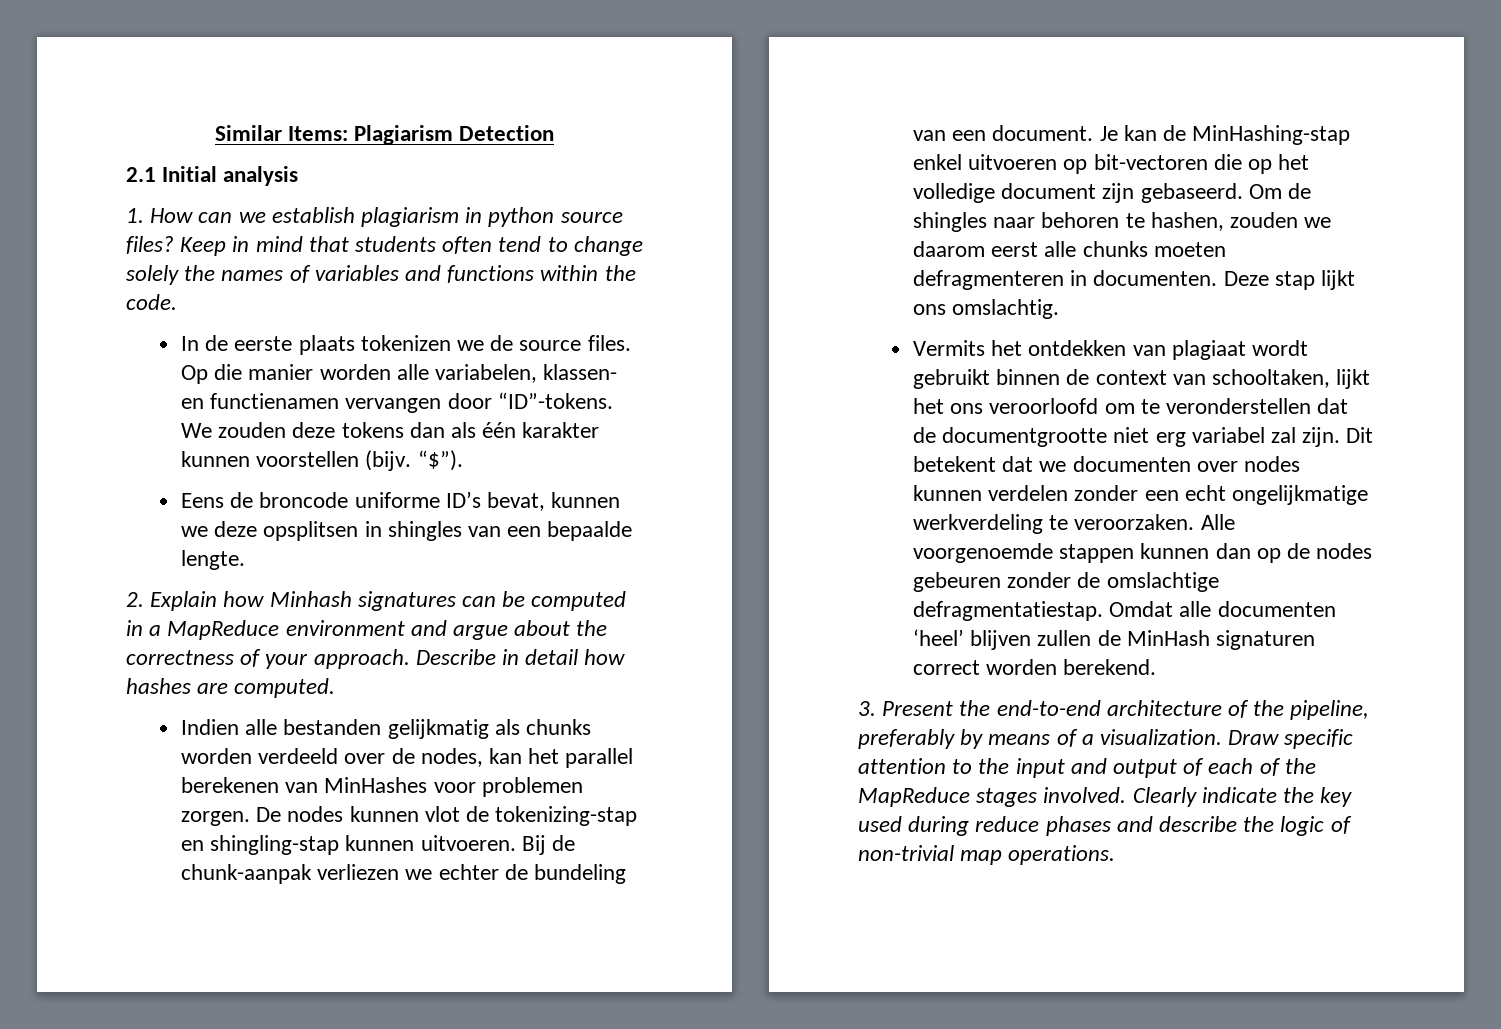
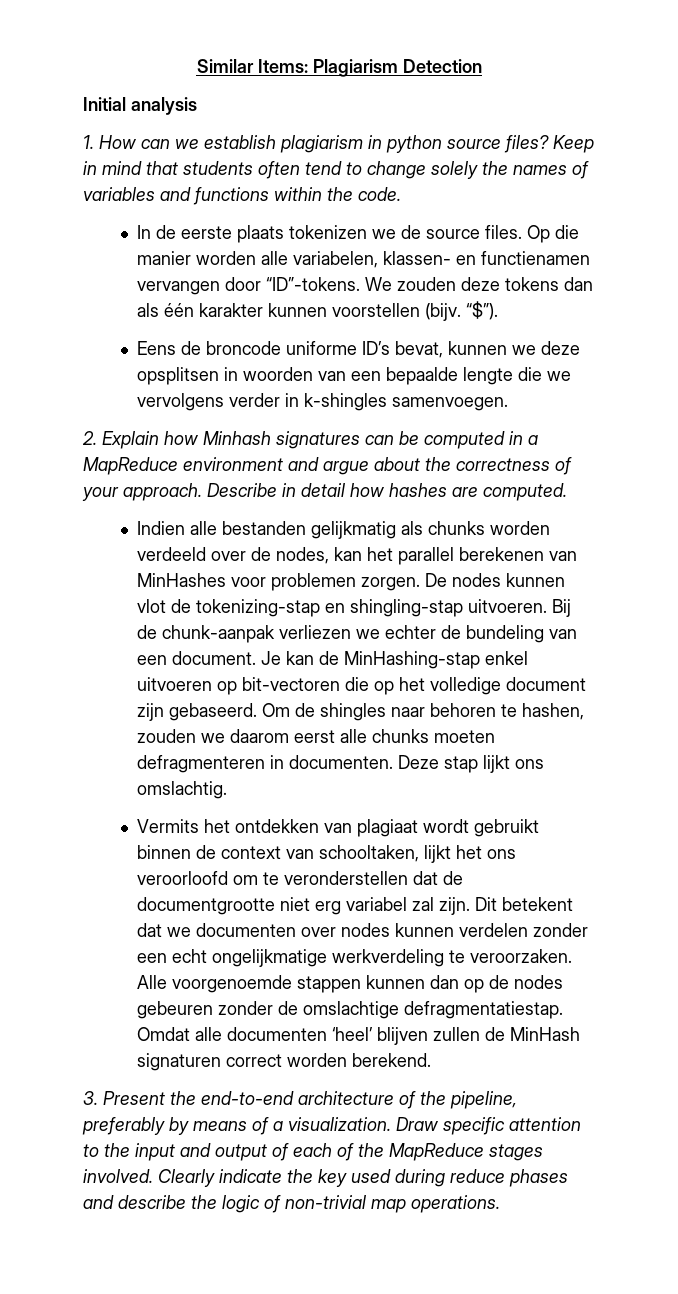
[126,167,156,182] 2.1 -> (482, 66) none
[387,521,462,541] shingles -> [242,367,313,381] woorden
[180,550,245,570] lengte. -> [462,367,571,385] [136,393,508,411] lengte die we vervolgens verder in k-shingles samenvoegen.
[345,835,415,851] kunnen -> (463, 608) none

